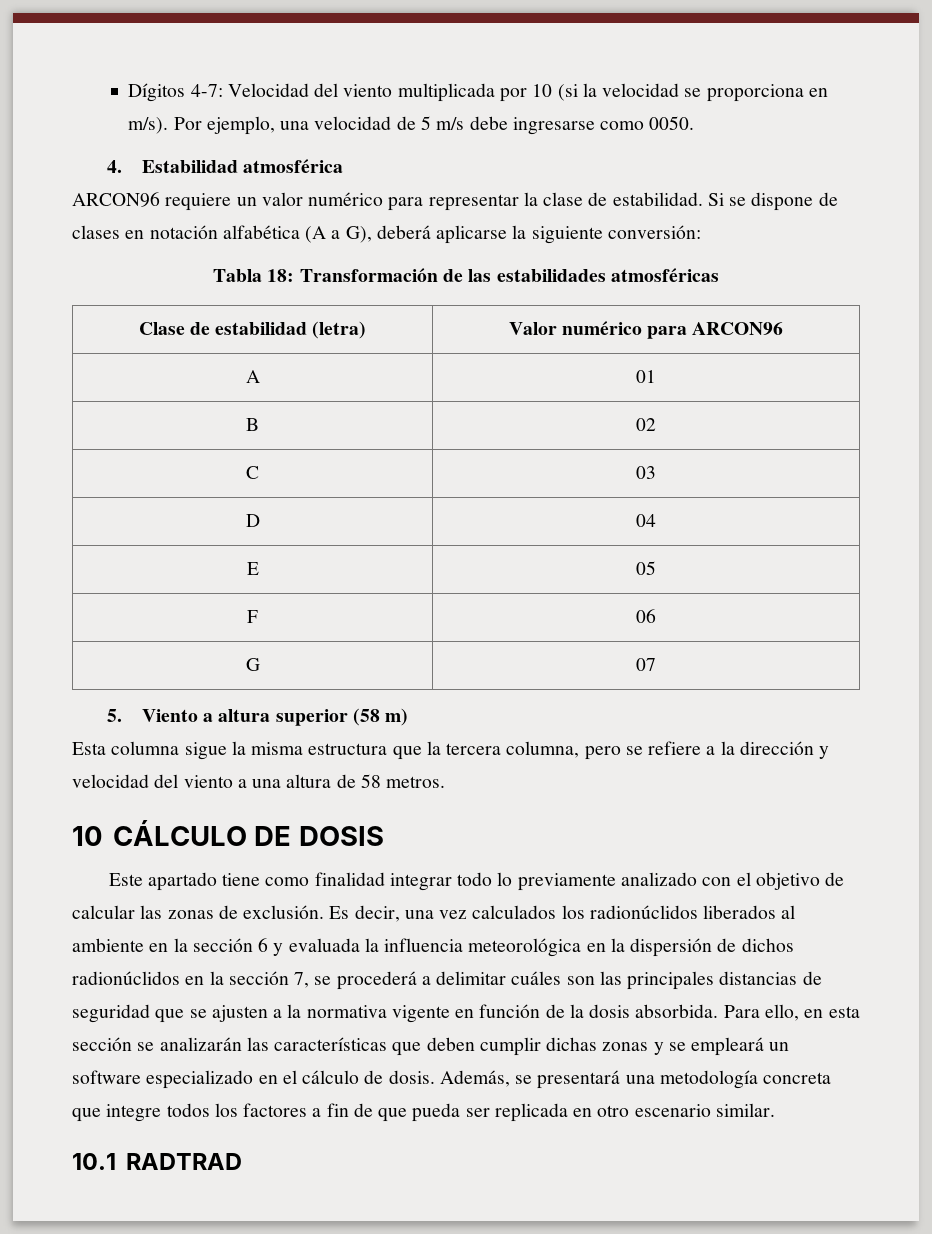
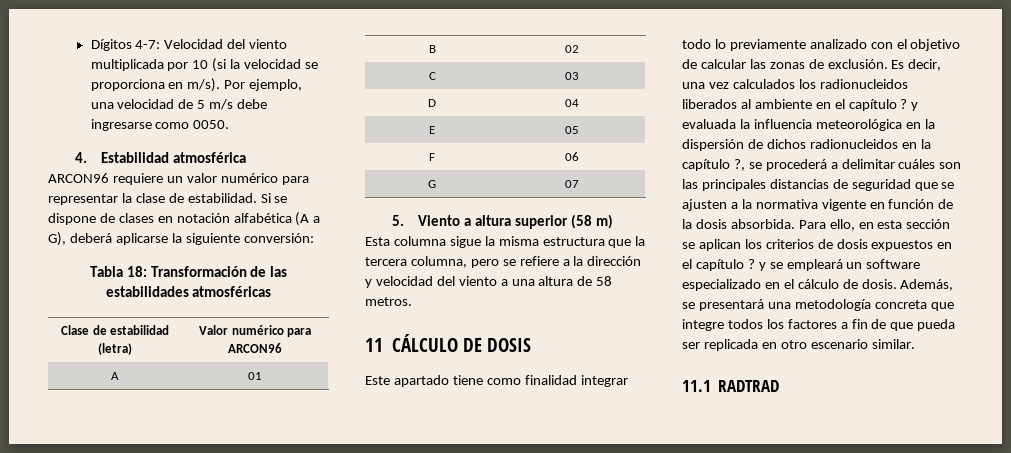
[72,826,103,846] 10 -> [365,338,383,352] 11
[589,905,698,919] radionúclidos -> [819,79,908,89] radionucleidos
[173,938,269,952] la sección 6 -> [834,99,908,111] el capítulo ?
[72,971,310,988] radionúclidos en la sección 7, -> [809,139,931,149] [682,159,745,171] radionucleidos en la capítulo ?,
[159,1037,649,1056] analizarán las características que deben cumplir dichas zonas -> [698,239,953,251] [682,259,755,271] aplican los criterios de dosis expuestos en el capítulo ?
[72,1153,116,1170] 10.1 -> [682,380,711,392] 11.1

